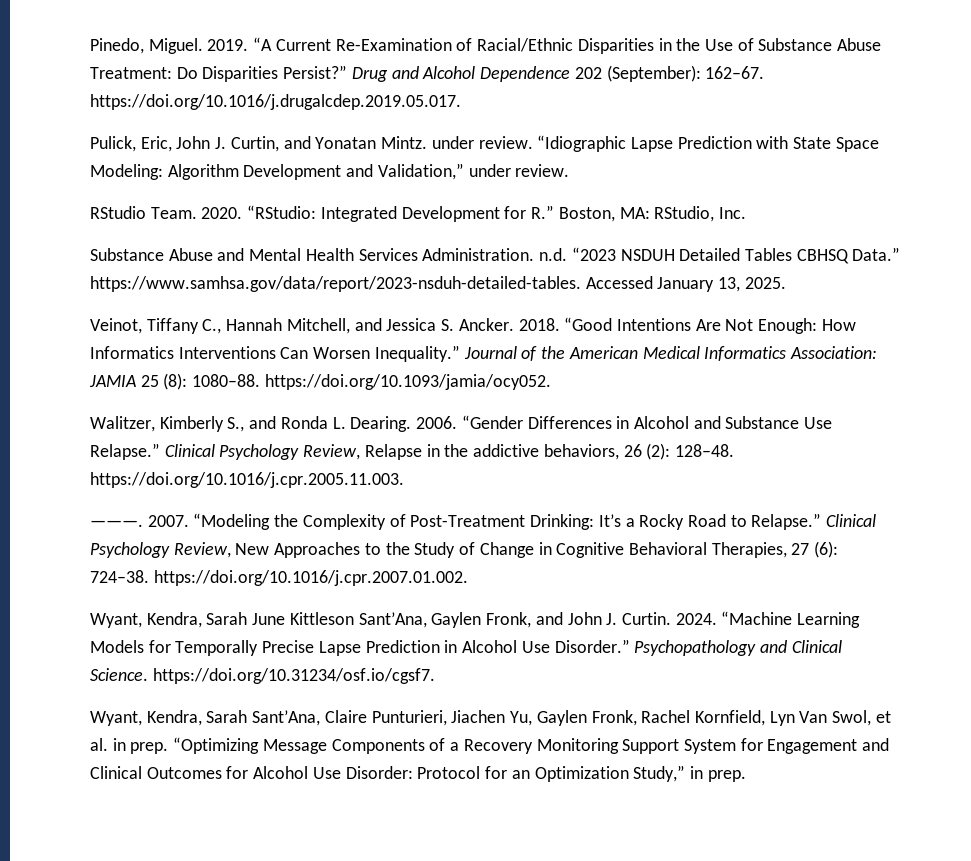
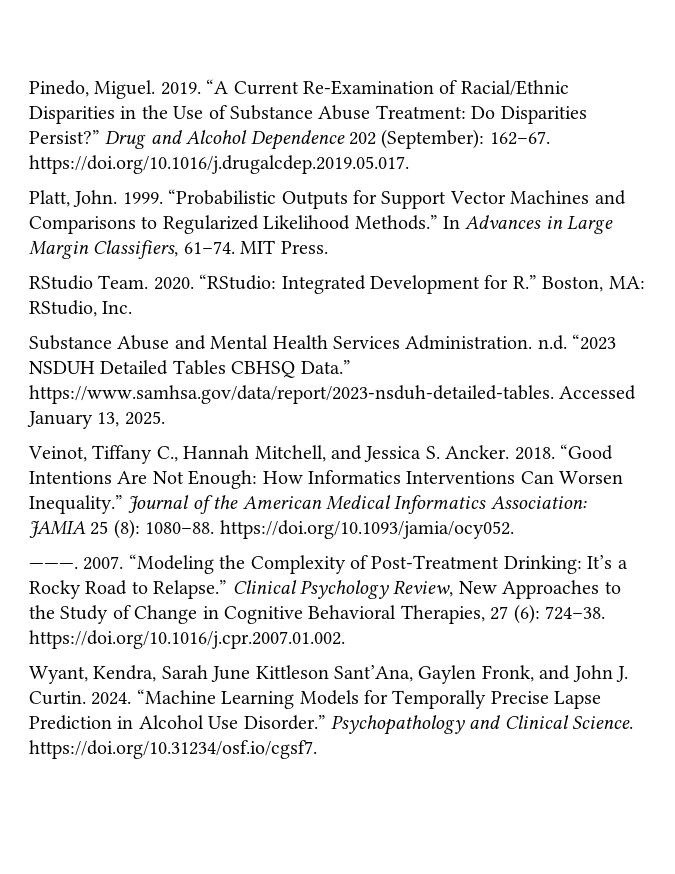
[90,135,879,152] [90,163,570,180] Pulick, Eric, John J. Curtin, and Yonatan Mintz. under review. “Idiographic Lapse Prediction with State Space Modeling: Algorithm Development and Validation,” under review. -> [29,189,626,209] [29,215,614,234] [29,240,328,259] Platt, John. 1999. “Probabilistic Outputs for Support Vector Machines and Comparisons to Regularized Likelihood Methods.” In Advances in Large Margin Classifiers, 61–74. MIT Press.
[90,415,833,432] [90,443,734,460] [90,472,404,488] // Walitzer, Kimberly S., and Ronda L. Dearing. 2006. “Gender Differences in Alcohol and Substance Use Relapse.” Clinical Psychology Review, Relapse in the addictive behaviors, 26 (2): 128–48. https://doi.org/10.1016/j.cpr.2005.11.003. -> (514, 529) none
[90,710,891,726] [90,737,890,754] [90,765,746,782] // Wyant, Kendra, Sarah Sant’Ana, Claire Punturieri, Jiachen Yu, Gaylen Fronk, Rachel Kornfield, Lyn Van Swol, et al. in prep. “Optimizing Message Components of a Recovery Monitoring Support System for Engagement and Clinical Outcomes for Alcohol Use Disorder: Protocol for an Optimization Study,” in prep. -> (317, 749) none

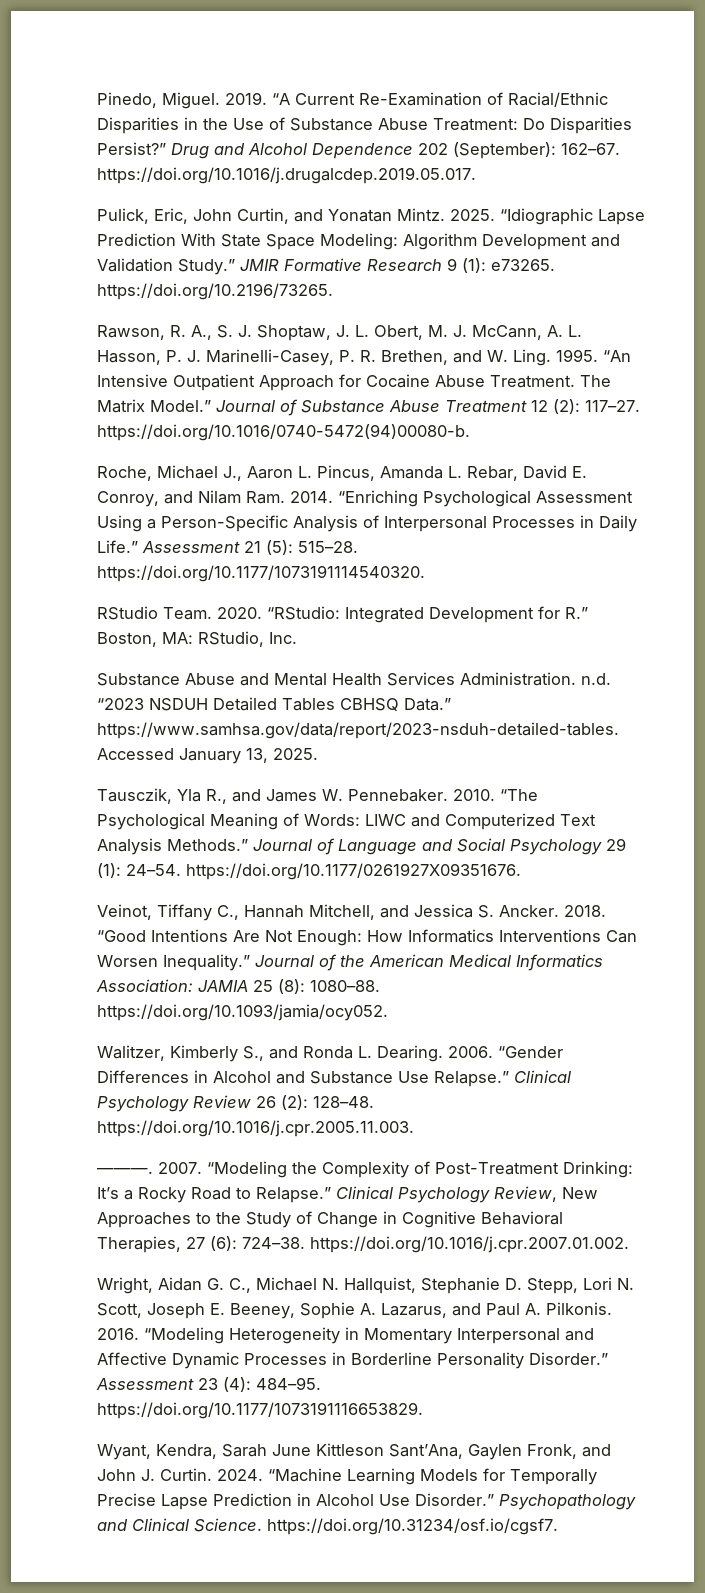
[29,189,626,209] [29,215,614,234] [29,240,328,259] Platt, John. 1999. “Probabilistic Outputs for Support Vector Machines and Comparisons to Regularized Likelihood Methods.” In Advances in Large Margin Classifiers, 61–74. MIT Press. -> [97,208,645,225] [97,233,620,250] [97,258,555,275] [97,283,333,300] [97,325,582,341] [97,349,631,366] [97,374,611,391] [97,399,640,416] [97,424,470,441] [97,465,587,481] [97,490,633,507] [97,515,637,532] [97,540,358,555] [97,565,425,582] Pulick, Eric, John Curtin, and Yonatan Mintz. 2025. “Idiographic Lapse Prediction With State Space Modeling: Algorithm Development and Validation Study.” JMIR Formative Research 9 (1): e73265. https://doi.org/10.2196/73265. // Rawson, R. A., S. J. Shoptaw, J. L. Obert, M. J. McCann, A. L. Hasson, P. J. Marinelli-Casey, P. R. Brethen, and W. Ling. 1995. “An Intensive Outpatient Approach for Cocaine Abuse Treatment. The Matrix Model.” Journal of Substance Abuse Treatment 12 (2): 117–27. https://doi.org/10.1016/0740-5472(94)00080-b. // Roche, Michael J., Aaron L. Pincus, Amanda L. Rebar, David E. Conroy, and Nilam Ram. 2014. “Enriching Psychological Assessment Using a Person-Specific Analysis of Interpersonal Processes in Daily Life.” Assessment 21 (5): 515–28. https://doi.org/10.1177/1073191114540320.
(165, 418) none -> [97,788,538,804] [97,813,596,830] [97,838,626,855] [97,863,521,880] // Tausczik, Yla R., and James W. Pennebaker. 2010. “The Psychological Meaning of Words: LIWC and Computerized Text Analysis Methods.” Journal of Language and Social Psychology 29 (1): 24–54. https://doi.org/10.1177/0261927X09351676.
(514, 529) none -> [97,1045,563,1062] [97,1070,571,1087] [97,1095,374,1112] [97,1120,414,1137] // Walitzer, Kimberly S., and Ronda L. Dearing. 2006. “Gender Differences in Alcohol and Substance Use Relapse.” Clinical Psychology Review 26 (2): 128–48. https://doi.org/10.1016/j.cpr.2005.11.003.
(345, 639) none -> [97,1277,634,1294] [97,1302,612,1319] [97,1327,594,1344] [97,1352,608,1369] [96,1377,321,1392] [97,1402,423,1419] // Wright, Aidan G. C., Michael N. Hallquist, Stephanie D. Stepp, Lori N. Scott, Joseph E. Beeney, Sophie A. Lazarus, and Paul A. Pilkonis. 2016. “Modeling Heterogeneity in Momentary Interpersonal and Affective Dynamic Processes in Borderline Personality Disorder.” Assessment 23 (4): 484–95. https://doi.org/10.1177/1073191116653829.

